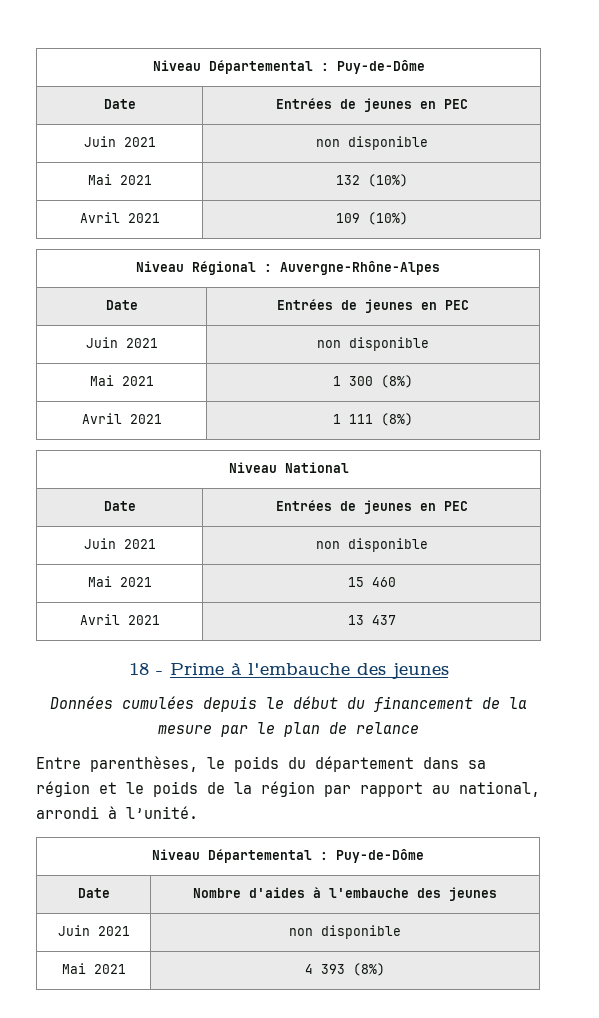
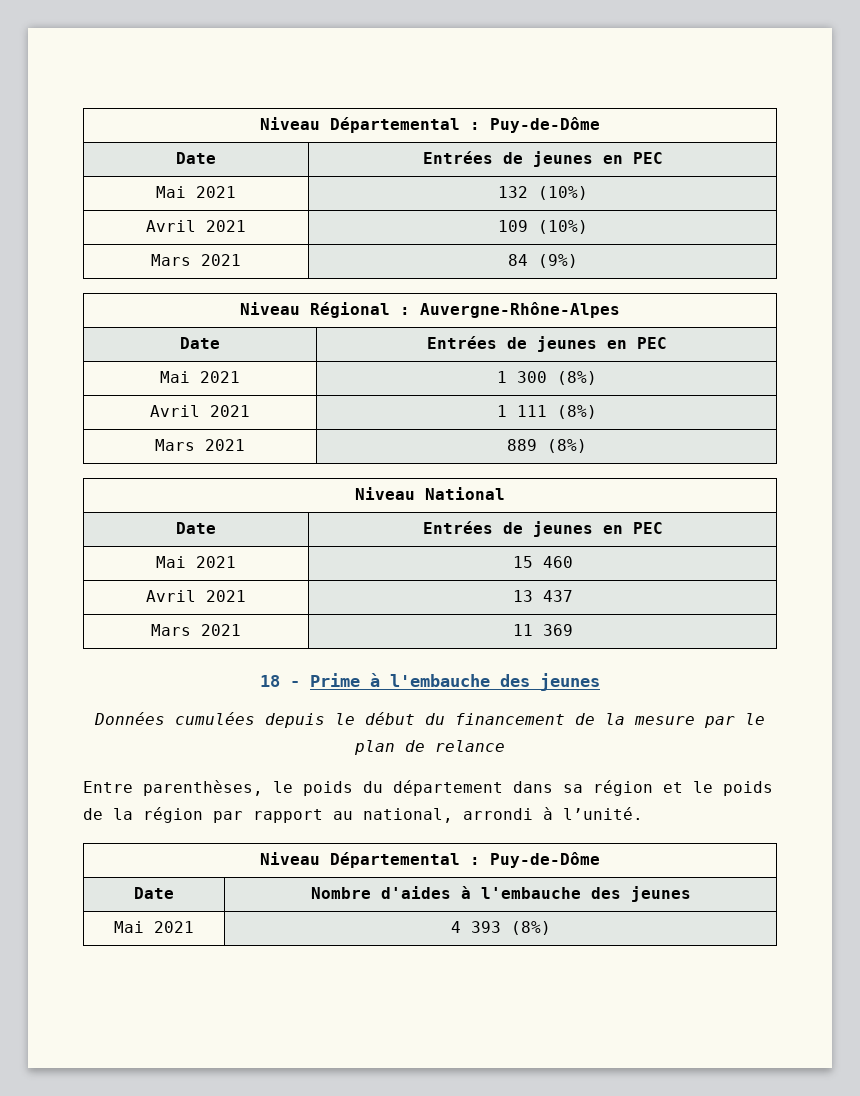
[83,136,156,147] [315,136,428,150] // Juin 2021 | non disponible -> (663, 158) none
(408, 218) none -> [151,254,241,266] [507,254,578,268] // Mars 2021 | 84 (9%)
[85,337,158,348] [317,337,429,351] // Juin 2021 | non disponible -> (667, 343) none
(413, 419) none -> [155,439,245,451] [506,439,587,453] // Mars 2021 | 889 (8%)
[83,538,156,549] [315,538,428,552] // Juin 2021 | non disponible -> (663, 528) none
(396, 620) none -> [151,624,241,636] [512,624,573,636] // Mars 2021 | 11 369
[57,925,130,936] [289,925,401,939] // Juin 2021 | non disponible -> (691, 894) none

